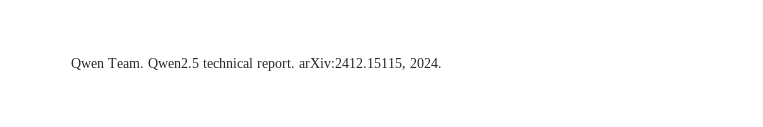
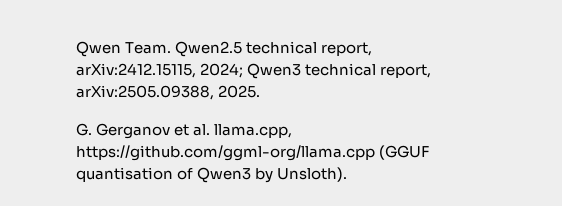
[257,58,442,71] report. arXiv:2412.15115, 2024. -> [321,42,373,56] [76,63,432,79] [76,85,261,100] [76,123,293,139] [76,145,430,161] [76,167,348,183] report, arXiv:2412.15115, 2024; Qwen3 technical report, arXiv:2505.09388, 2025. // G. Gerganov et al. llama.cpp, https://github.com/ggml-org/llama.cpp (GGUF quantisation of Qwen3 by Unsloth).

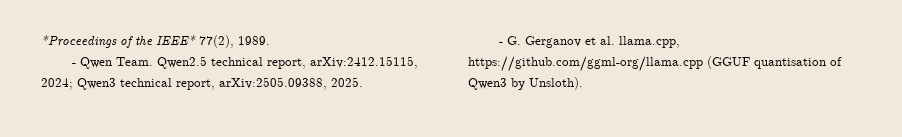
(76, 49) none -> [41,35,270,48] [72,63,77,66] *Proceedings of the IEEE* 77(2), 1989. // -
(261, 91) none -> [499,42,504,45] -

